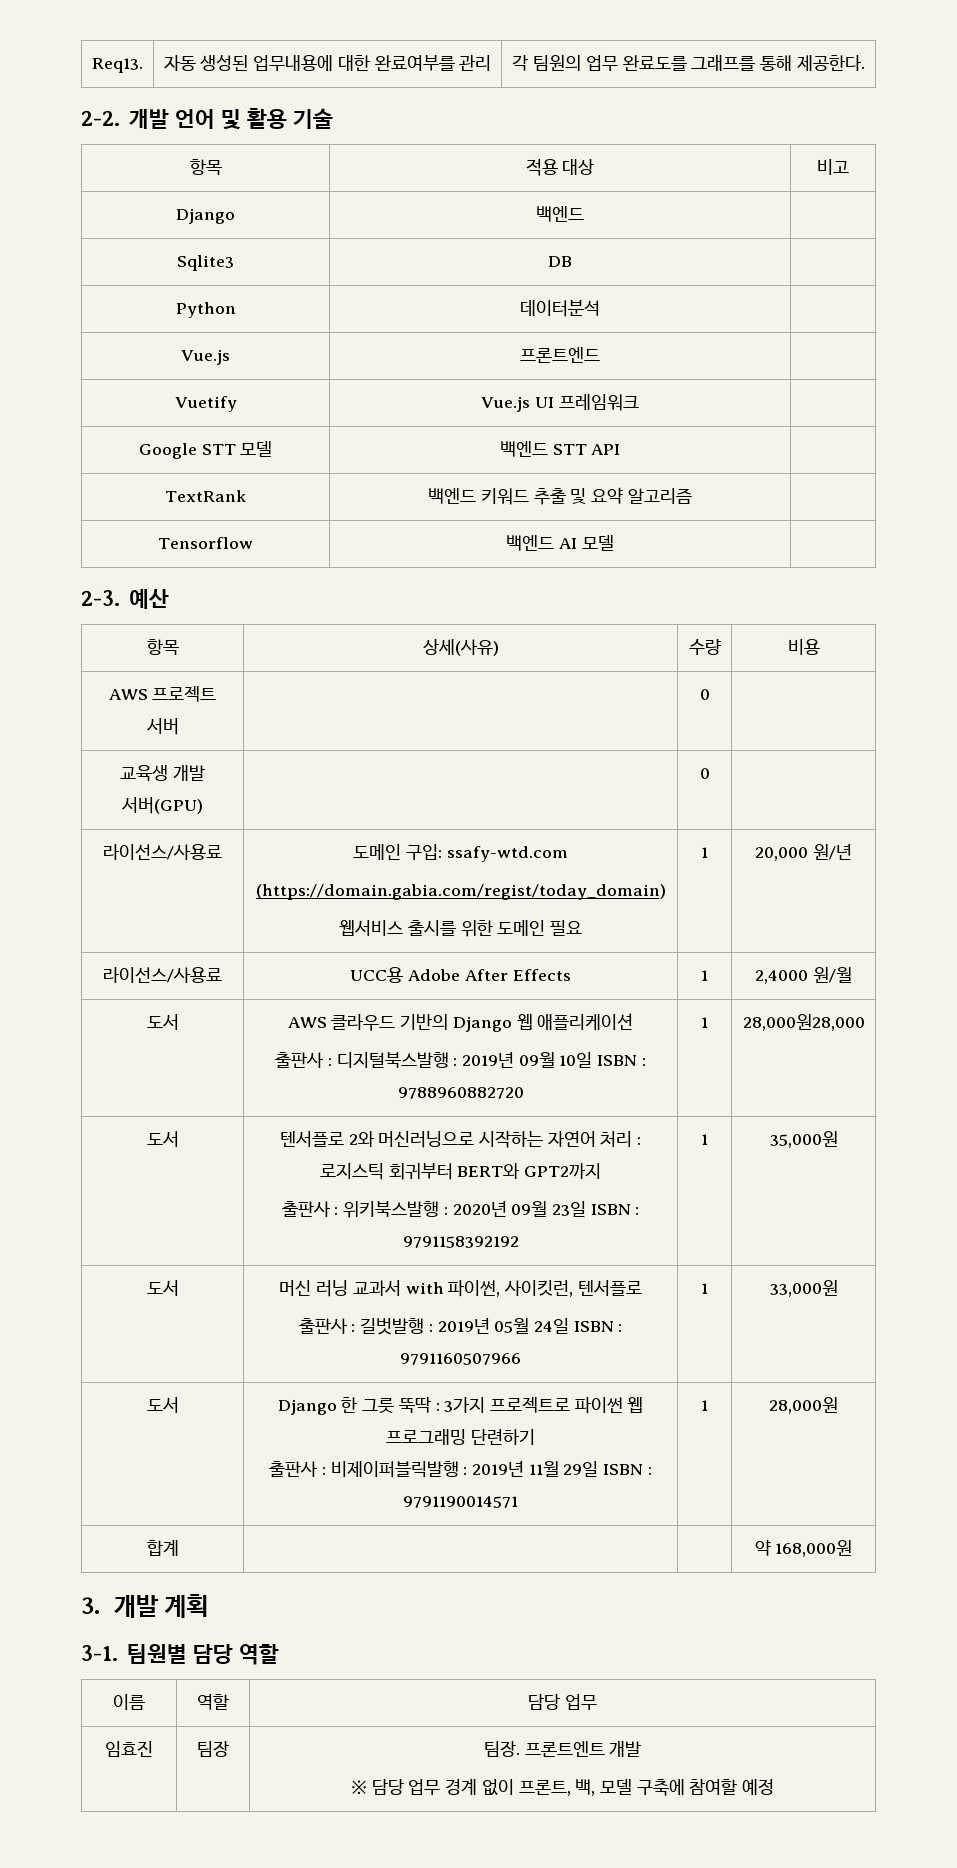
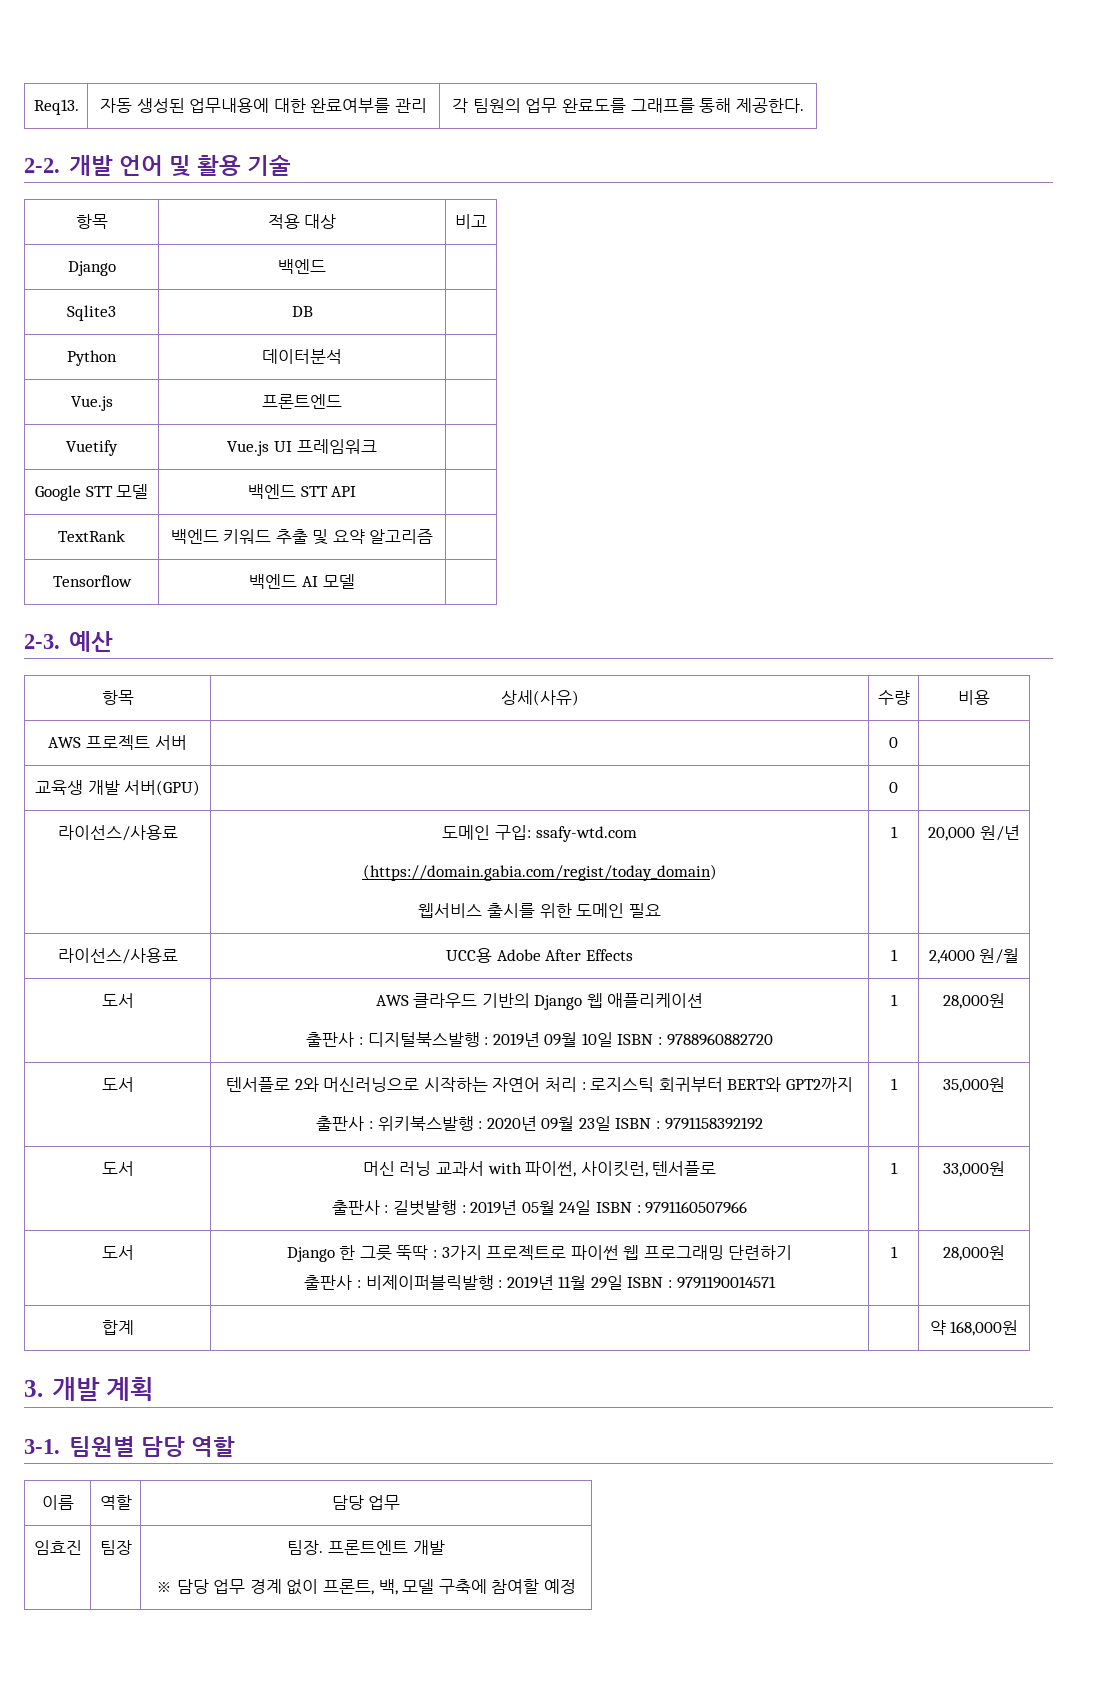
[742,1014,865,1031] 28,000원28,000 -> [943,993,1005,1009] 28,000원

